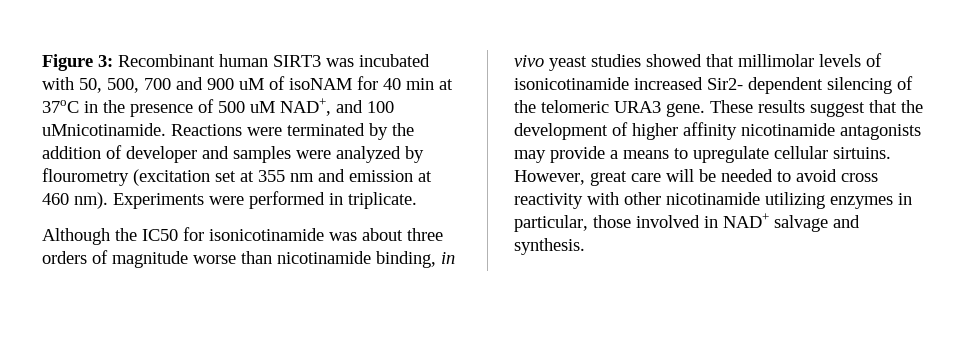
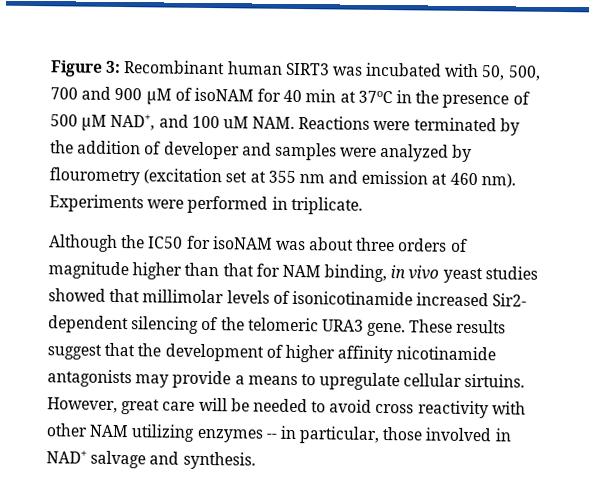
[239,78,264,90] uM -> [145,88,172,105] μM
[250,101,275,113] uM -> [81,114,108,131] μM
[42,123,166,136] uMnicotinamide. -> [222,116,296,130] uM NAM.
[209,228,324,241] isonicotinamide -> [212,236,273,250] isoNAM
[193,251,371,264] worse than nicotinamide -> [132,262,321,280] higher than that for NAM
[666,192,760,205] nicotinamide -> [89,424,130,438] NAM
(893, 202) none -> [265,433,277,439] --

